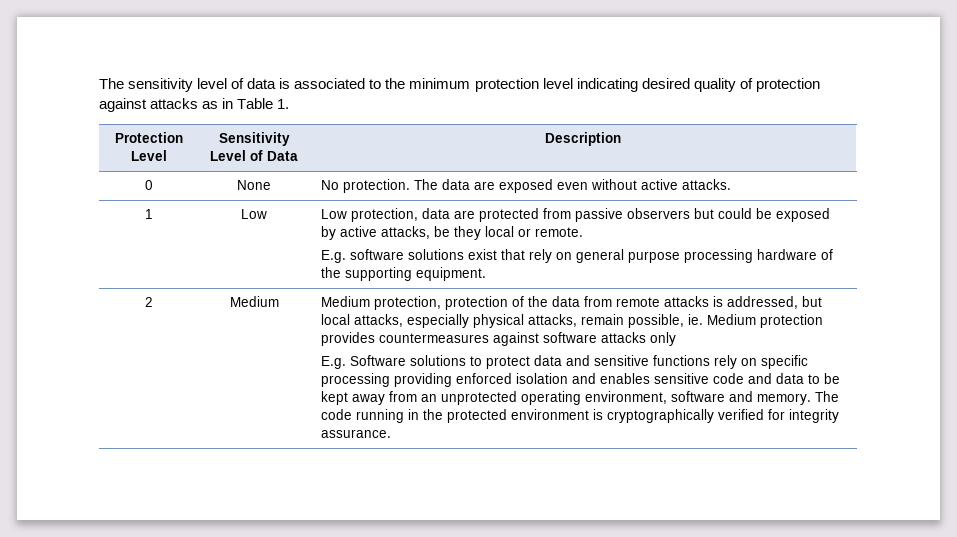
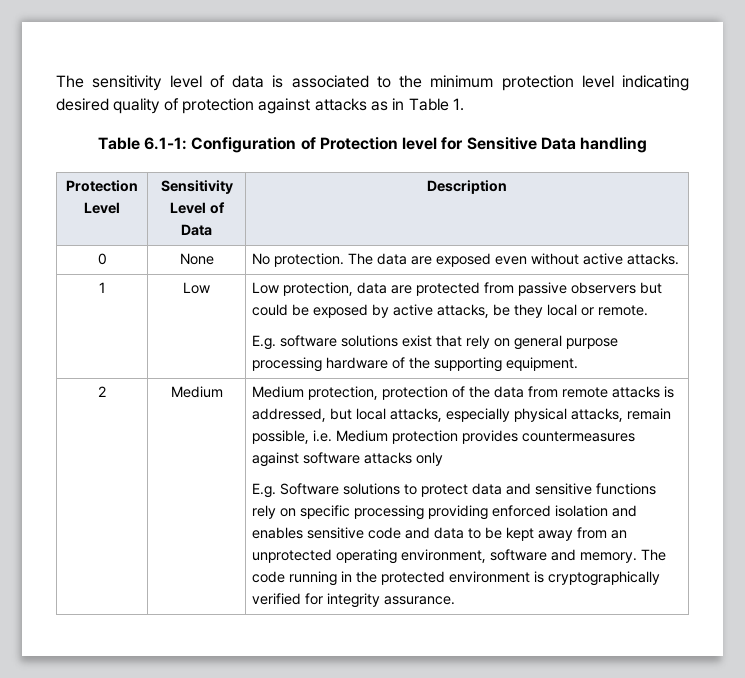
(290, 104) none -> [97,137,648,153] // Table 6.1-1: Configuration of Protection level for Sensitive Data handling
[687,314,703,325] ie. -> [313,430,333,442] i.e.

